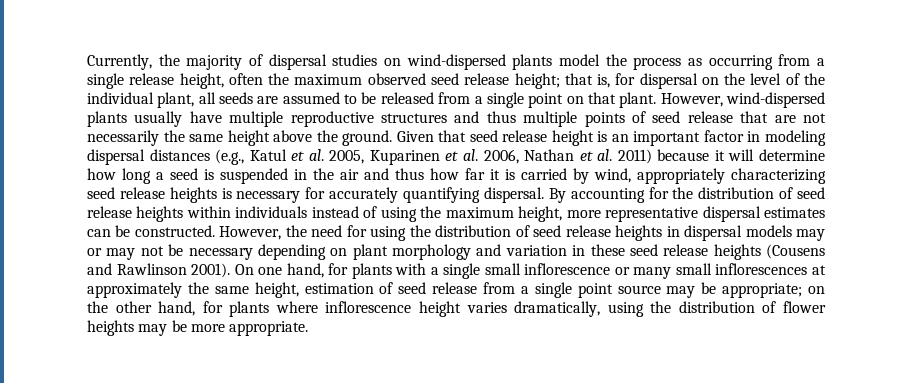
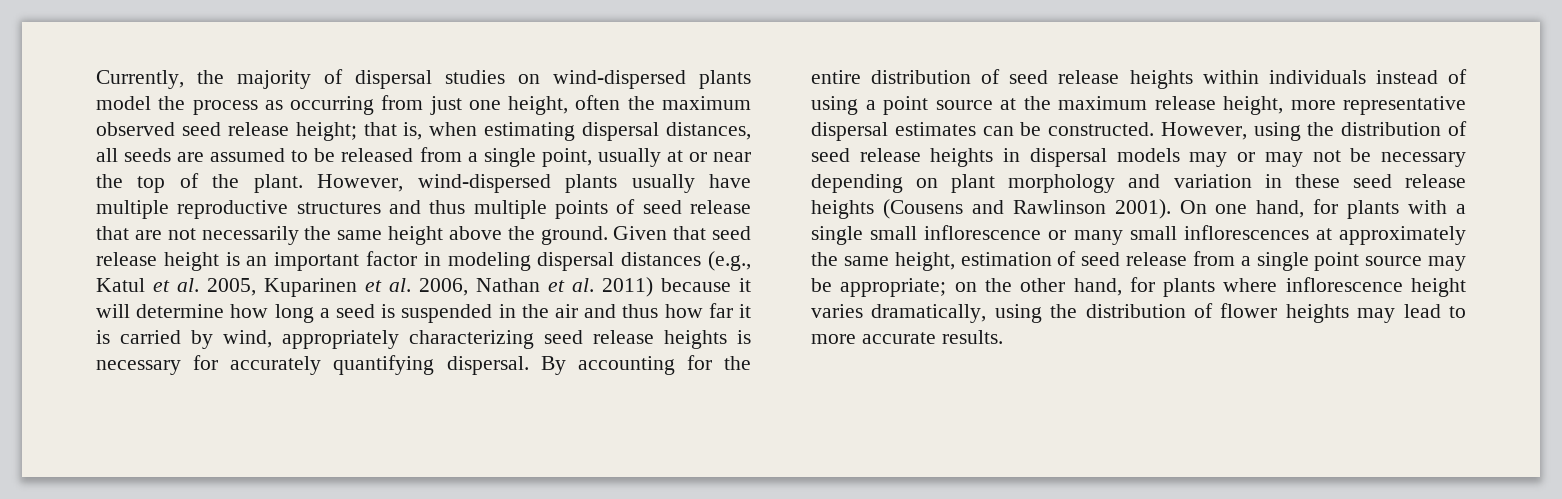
[816,58,825,66] [87,73,175,89] a single release -> [429,96,501,115] just one
[615,73,826,89] [87,92,195,108] for dispersal on the level of the individual plant, -> [429,122,752,141] when estimating dispersal distances,
[528,92,616,108] point on that -> [541,148,751,167] [96,173,240,193] point, usually at or near the top of the
(694, 193) none -> [811,70,861,84] entire
[420,206,514,218] the maximum -> [865,96,1216,115] a point source at the maximum release
[285,225,367,237] the need for -> (1247, 131) none
[171,320,309,336] be more appropriate. -> [1403,304,1466,318] [811,330,1003,344] lead to more accurate results.

